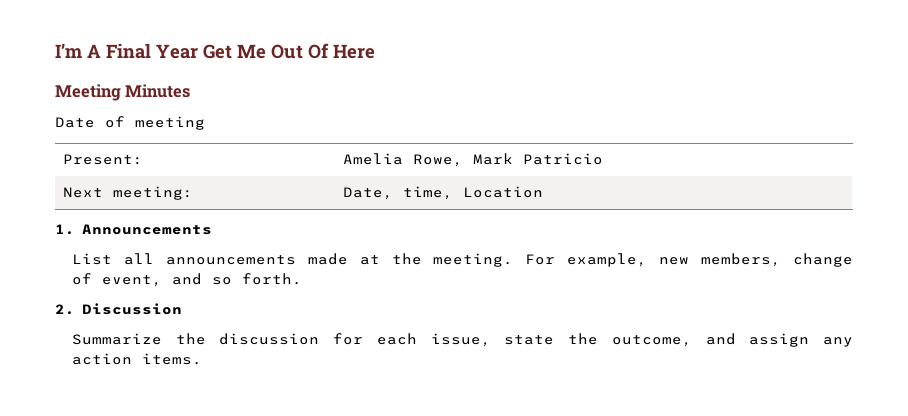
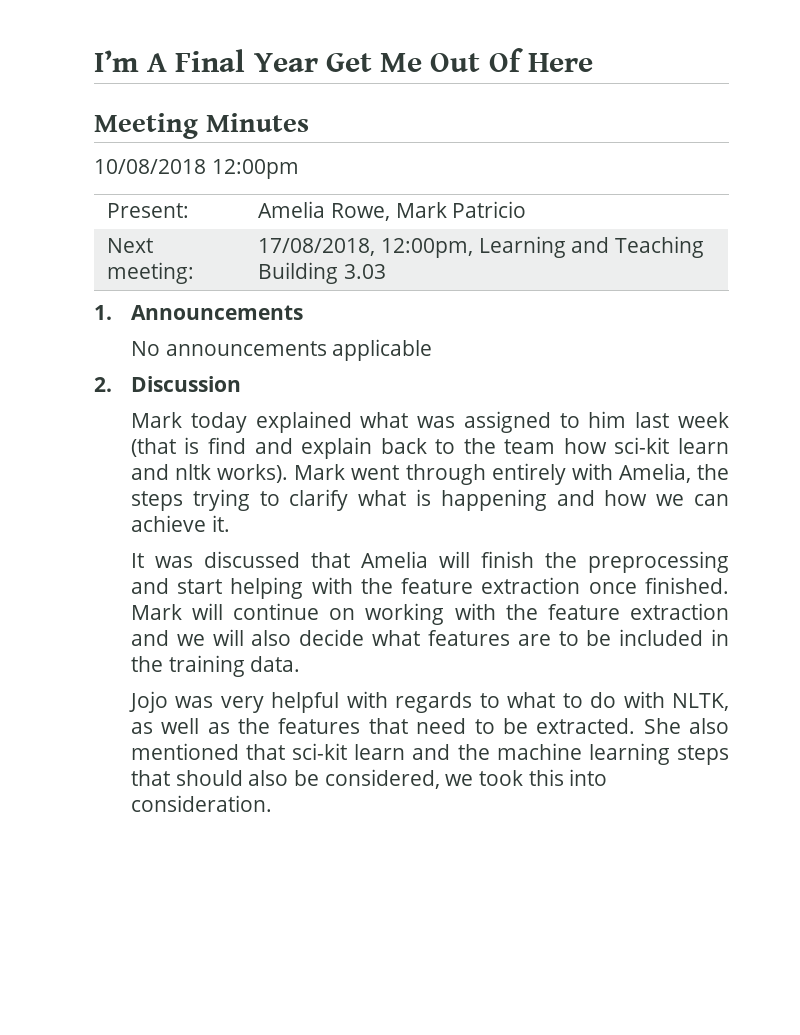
[55,116,205,130] Date of meeting -> [94,159,299,179] 10/08/2018 12:00pm
[343,186,544,200] [55,224,212,235] [72,253,853,267] [72,273,303,287] [55,303,182,315] [72,333,853,347] [72,353,203,365] Date, time, Location // 1. Announcements // List all announcements made at the meeting. For example, new members, change of event, and so forth. // 2. Discussion // Summarize the discussion for each issue, state the outcome, and assign any action items. -> [258,236,704,258] [258,262,386,284] [94,305,303,320] [130,339,433,361] [94,376,241,392] [130,411,729,433] [130,437,729,459] [130,463,729,485] [130,489,729,511] [130,515,230,532] [130,551,729,573] [130,577,729,599] [130,603,729,625] [130,629,729,646] [130,655,301,677] [128,691,729,713] [130,718,729,734] [130,743,729,765] [130,769,608,789] [130,795,272,812] 17/08/2018, 12:00pm, Learning and Teaching Building 3.03 // 1. Announcements // No announcements applicable // 2. Discussion // Mark today explained what was assigned to him last week (that is find and explain back to the team how sci-kit learn and nltk works). Mark went through entirely with Amelia, the steps trying to clarify what is happening and how we can achieve it. // It was discussed that Amelia will finish the preprocessing and start helping with the feature extraction once finished. Mark will continue on working with the feature extraction and we will also decide what features are to be included in the training data. // Jojo was very helpful with regards to what to do with NLTK, as well as the features that need to be extracted. She also mentioned that sci-kit learn and the machine learning steps that should also be considered, we took this into consideration.

